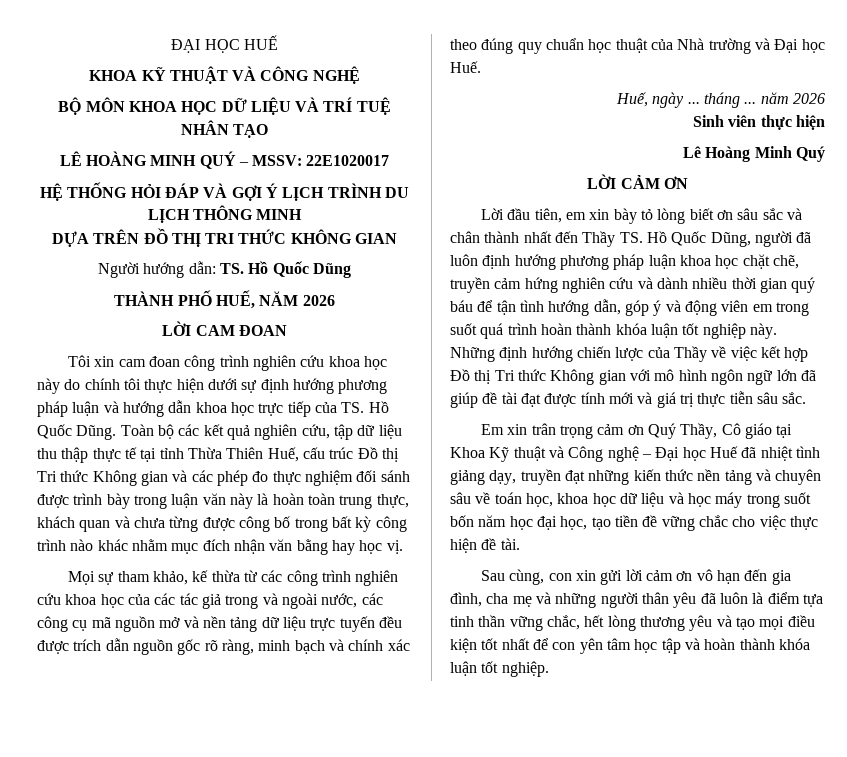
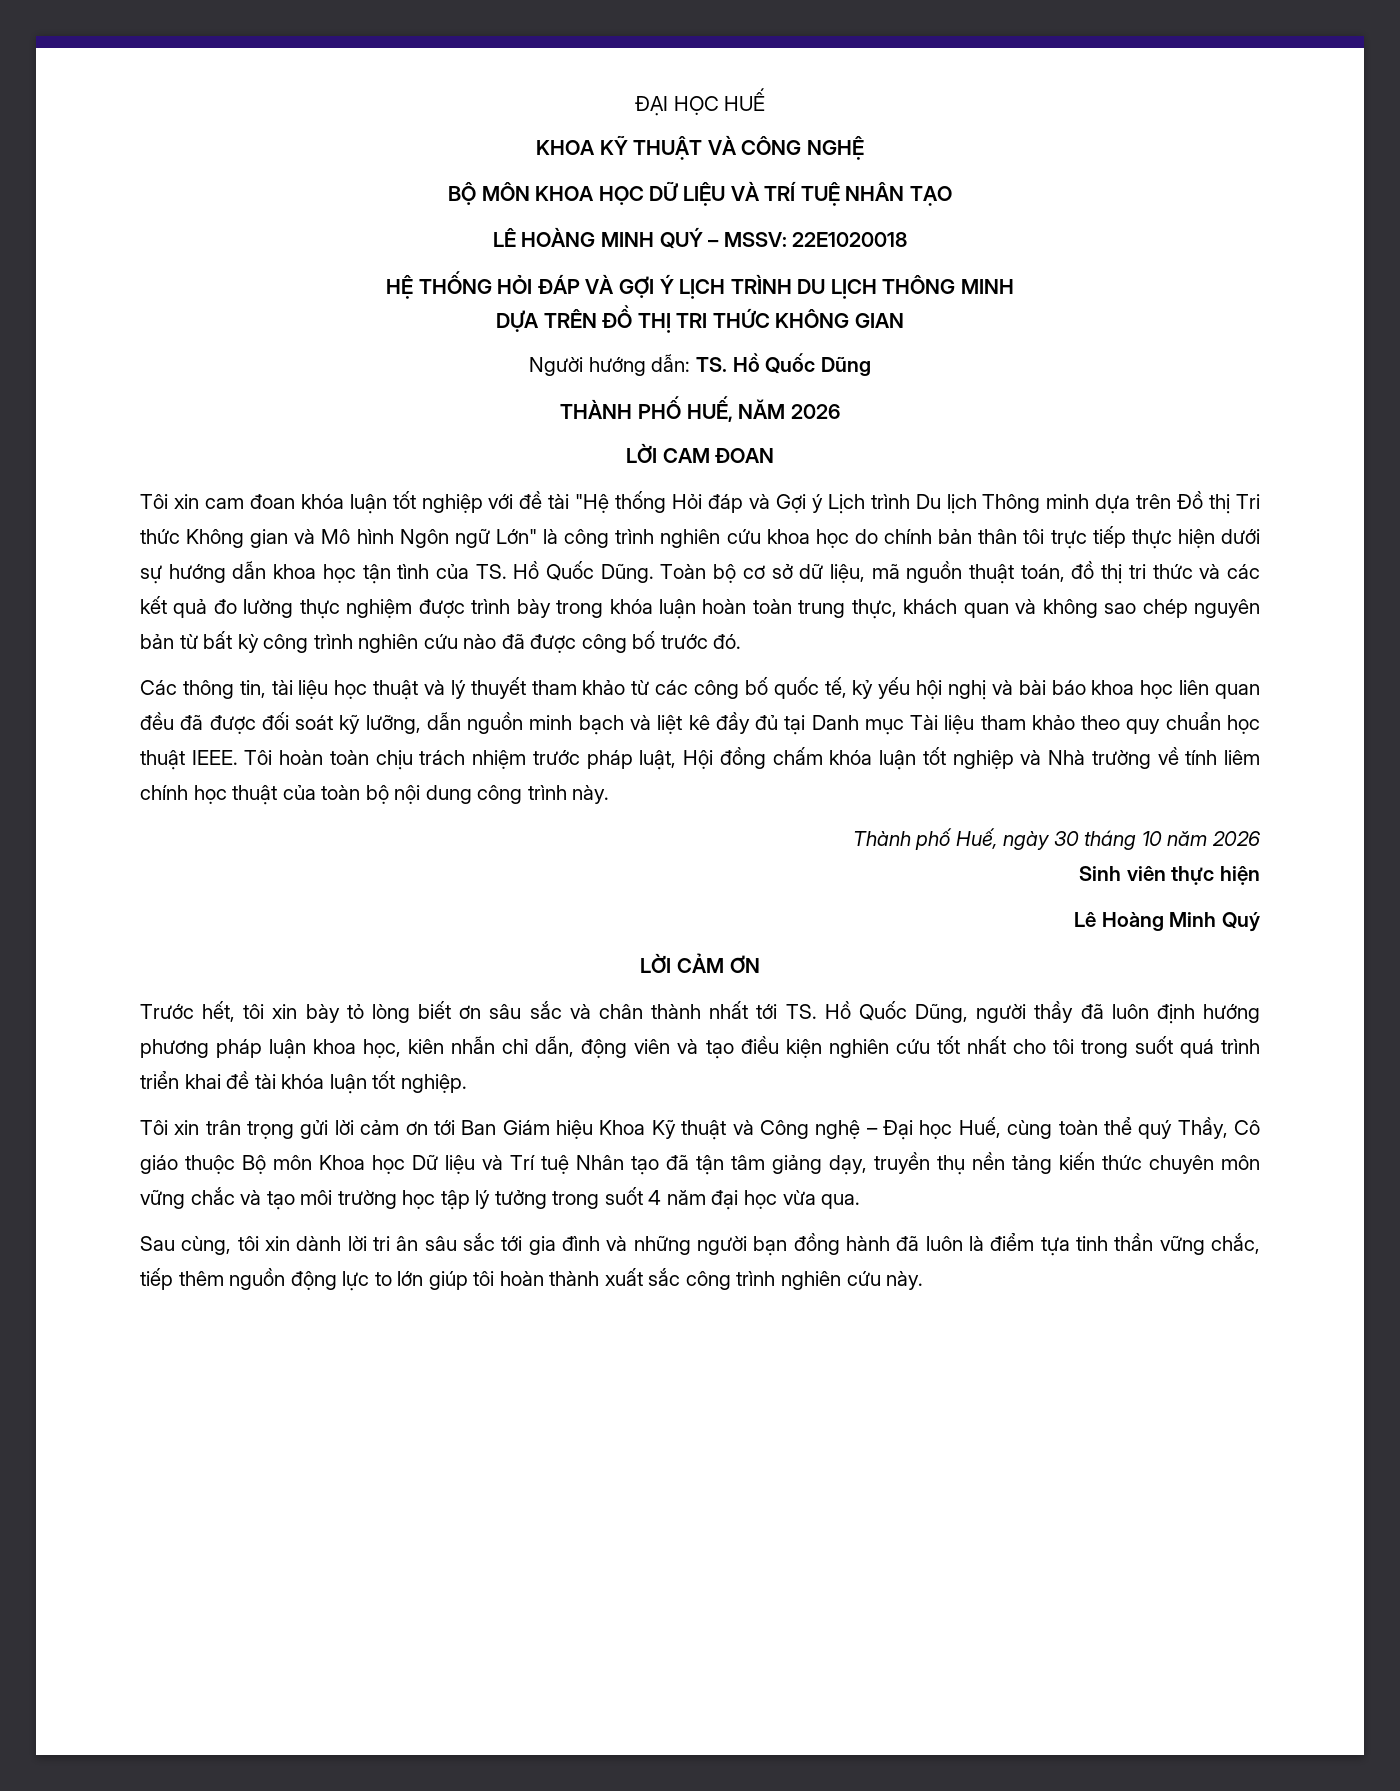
[306,155,390,166] 22E1020017 -> [792,232,908,247] 22E1020018
[184,355,388,371] [37,378,60,394] công trình nghiên cứu khoa học này -> [300,491,1260,514] [140,528,849,548] khóa luận tốt nghiệp với đề tài "Hệ thống Hỏi đáp và Gợi ý Lịch trình Du lịch Thông minh dựa trên Đồ thị Tri thức Không gian và Mô hình Ngôn ngữ Lớn" là công trình nghiên cứu khoa học
[123,378,388,394] [37,401,119,417] tôi thực hiện dưới sự định hướng phương pháp luận và -> [938,526,1260,549] [140,565,162,584] bản thân tôi trực tiếp thực hiện dưới sự
[258,401,311,417] trực tiếp -> [362,564,430,584] tận tình
[178,424,402,440] [37,447,399,463] [37,470,410,486] [37,493,269,509] các kết quả nghiên cứu, tập dữ liệu thu thập thực tế tại tỉnh Thừa Thiên Huế, cấu trúc Đồ thị Tri thức Không gian và các phép đo thực nghiệm đối sánh được trình bày trong luận văn này là -> [742,561,1260,584] [140,596,696,619] cơ sở dữ liệu, mã nguồn thuật toán, đồ thị tri thức và các kết quả đo lường thực nghiệm được trình bày trong khóa luận
[133,516,407,532] [37,539,403,555] [68,570,399,586] [37,593,383,609] [37,616,402,632] [37,638,410,655] [450,38,825,54] [450,61,481,73] [616,92,757,108] chưa từng được công bố trong bất kỳ công trình nào khác nhằm mục đích nhận văn bằng hay học vị. // Mọi sự tham khảo, kế thừa từ các công trình nghiên cứu khoa học của các tác giả trong và ngoài nước, các công cụ mã nguồn mở và nền tảng dữ liệu trực tuyến đều được trích dẫn nguồn gốc rõ ràng, minh bạch và chính xác theo đúng quy chuẩn học thuật của Nhà trường và Đại học Huế. // Huế, ngày ... tháng ... -> [1042,599,1261,618] [140,631,742,653] [140,677,1261,700] [140,712,1261,735] [140,747,1260,770] [140,785,610,805] [852,828,1162,850] không sao chép nguyên bản từ bất kỳ công trình nghiên cứu nào đã được công bố trước đó. // Các thông tin, tài liệu học thuật và lý thuyết tham khảo từ các công bố quốc tế, kỷ yếu hội nghị và bài báo khoa học liên quan đều đã được đối soát kỹ lưỡng, dẫn nguồn minh bạch và liệt kê đầy đủ tại Danh mục Tài liệu tham khảo theo quy chuẩn học thuật IEEE. Tôi hoàn toàn chịu trách nhiệm trước pháp luật, Hội đồng chấm khóa luận tốt nghiệp và Nhà trường về tính liêm chính học thuật của toàn bộ nội dung công trình này. // Thành phố Huế, ngày 30 tháng 10
[481,208,587,223] Lời đầu tiên, em -> [140,1001,265,1022] Trước hết, tôi
[554,231,616,247] đến Thầy -> [756,1004,778,1019] tới
(793, 239) none -> [1034,1001,1074,1023] thầy
[715,254,799,269] [450,277,816,293] [450,299,809,316] [450,323,777,339] [450,346,809,362] [450,369,816,385] [450,391,807,408] [481,423,793,439] học chặt chẽ, truyền cảm hứng nghiên cứu và dành nhiều thời gian quý báu để tận tình hướng dẫn, góp ý và động viên em trong suốt quá trình hoàn thành khóa luận tốt nghiệp này. Những định hướng chiến lược của Thầy về việc kết hợp Đồ thị Tri thức Không gian với mô hình ngôn ngữ lớn đã giúp đề tài đạt được tính mới và giá trị thực tiễn sâu sắc. // Em xin trân trọng cảm ơn Quý Thầy, Cô giáo tại -> [363,1036,1260,1059] [140,1071,467,1094] [140,1120,594,1139] học, kiên nhẫn chỉ dẫn, động viên và tạo điều kiện nghiên cứu tốt nhất cho tôi trong suốt quá trình triển khai đề tài khóa luận tốt nghiệp. // Tôi xin trân trọng gửi lời cảm ơn tới Ban Giám hiệu
[709,446,820,461] [450,469,822,485] [450,492,811,508] [450,515,818,531] [450,538,520,553] [481,569,791,585] [450,592,697,608] Huế đã nhiệt tình giảng dạy, truyền đạt những kiến thức nền tảng và chuyên sâu về toán học, khoa học dữ liệu và học máy trong suốt bốn năm học đại học, tạo tiền đề vững chắc cho việc thực hiện đề tài. // Sau cùng, con xin gửi lời cảm ơn vô hạn đến gia đình, cha mẹ và những người thân yêu -> [958,1117,1260,1139] [140,1152,1260,1175] [140,1187,861,1210] [140,1233,890,1256] Huế, cùng toàn thể quý Thầy, Cô giáo thuộc Bộ môn Khoa học Dữ liệu và Trí tuệ Nhân tạo đã tận tâm giảng dạy, truyền thụ nền tảng kiến thức chuyên môn vững chắc và tạo môi trường học tập lý tưởng trong suốt 4 năm đại học vừa qua. // Sau cùng, tôi xin dành lời tri ân sâu sắc tới gia đình và những người bạn đồng hành
[584,615,815,631] [450,638,810,654] [450,661,549,677] hết lòng thương yêu và tạo mọi điều kiện tốt nhất để con yên tâm học tập và hoàn thành khóa luận tốt nghiệp. -> [140,1268,924,1291] tiếp thêm nguồn động lực to lớn giúp tôi hoàn thành xuất sắc công trình nghiên cứu này.

